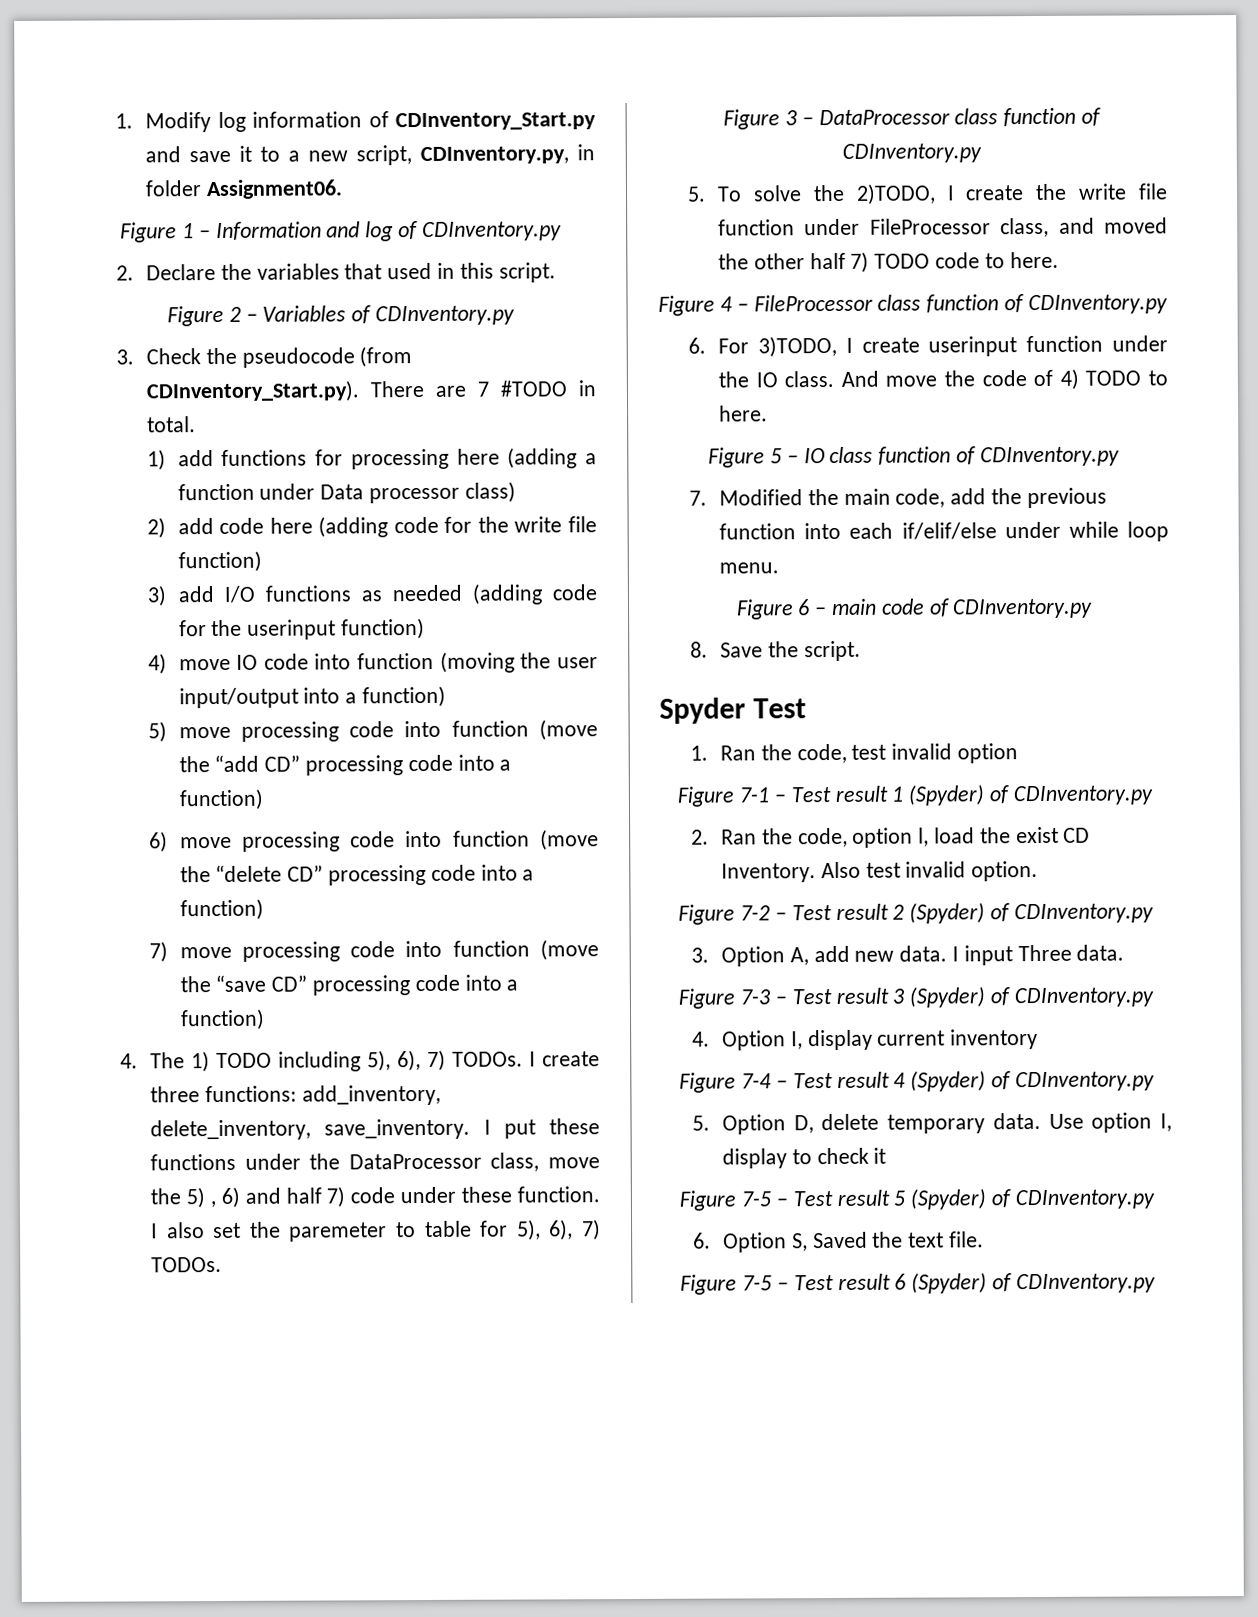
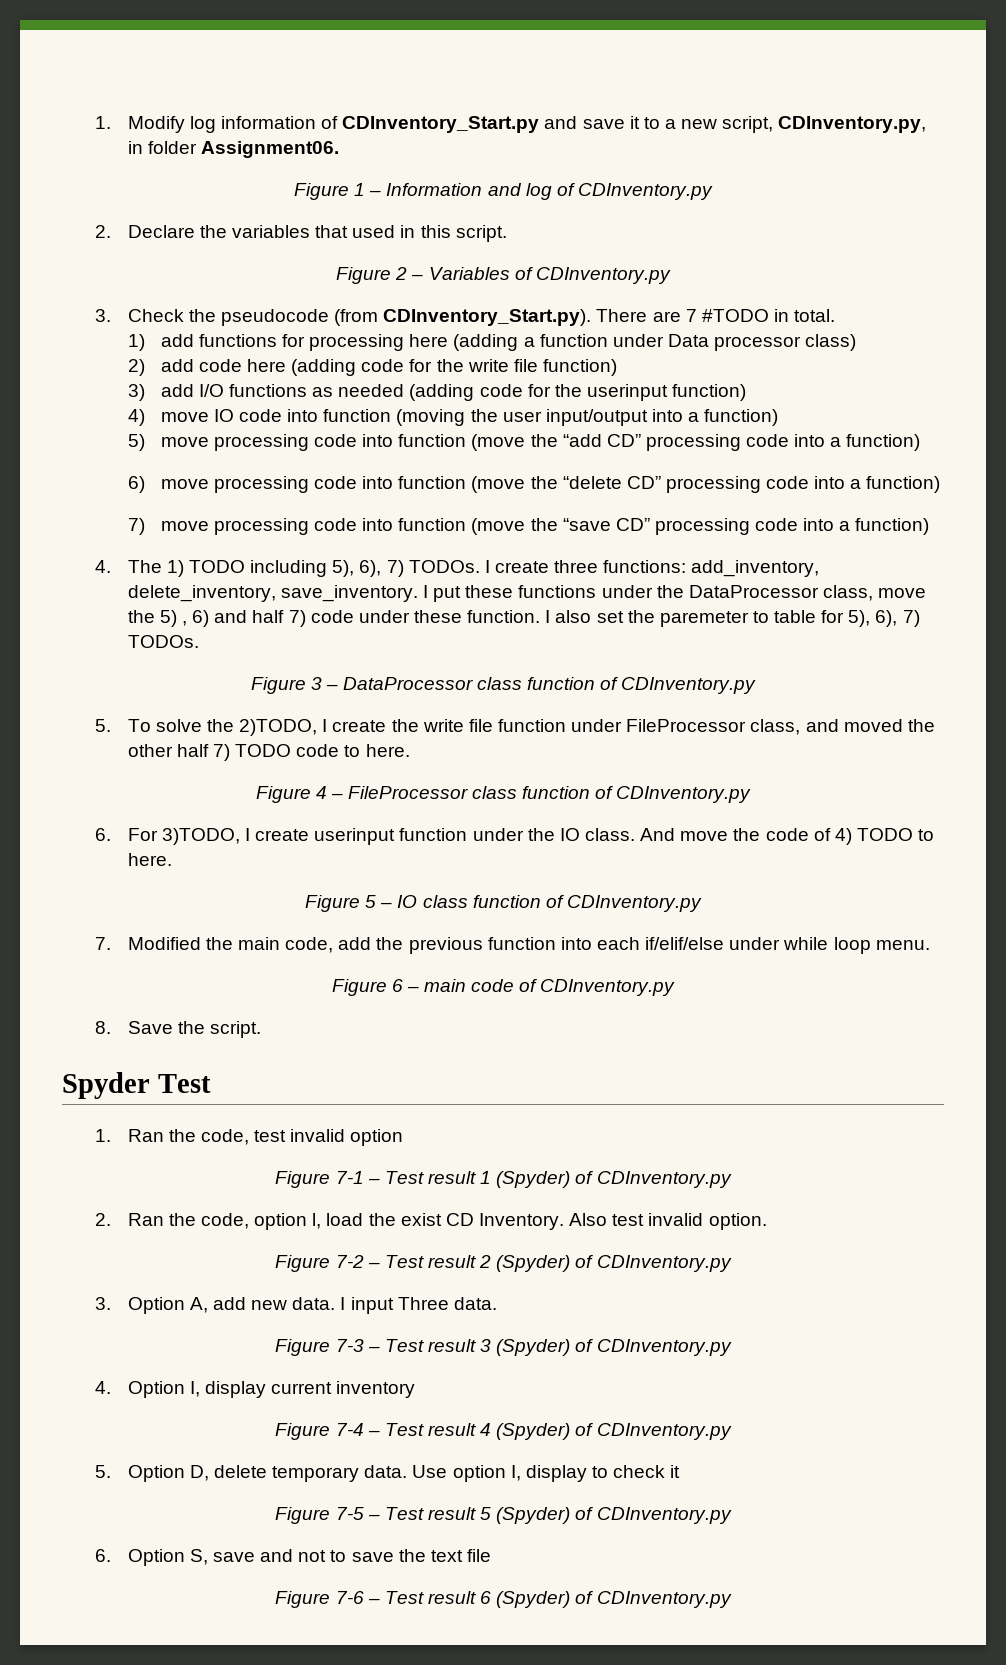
[812,1231,868,1249] Saved -> [213,1549,394,1562] save and not to save
[949,1231,985,1248] [680,1274,773,1295] file. // Figure 7-5 -> [467,1549,492,1562] [275,1591,364,1608] file // Figure 7-6

